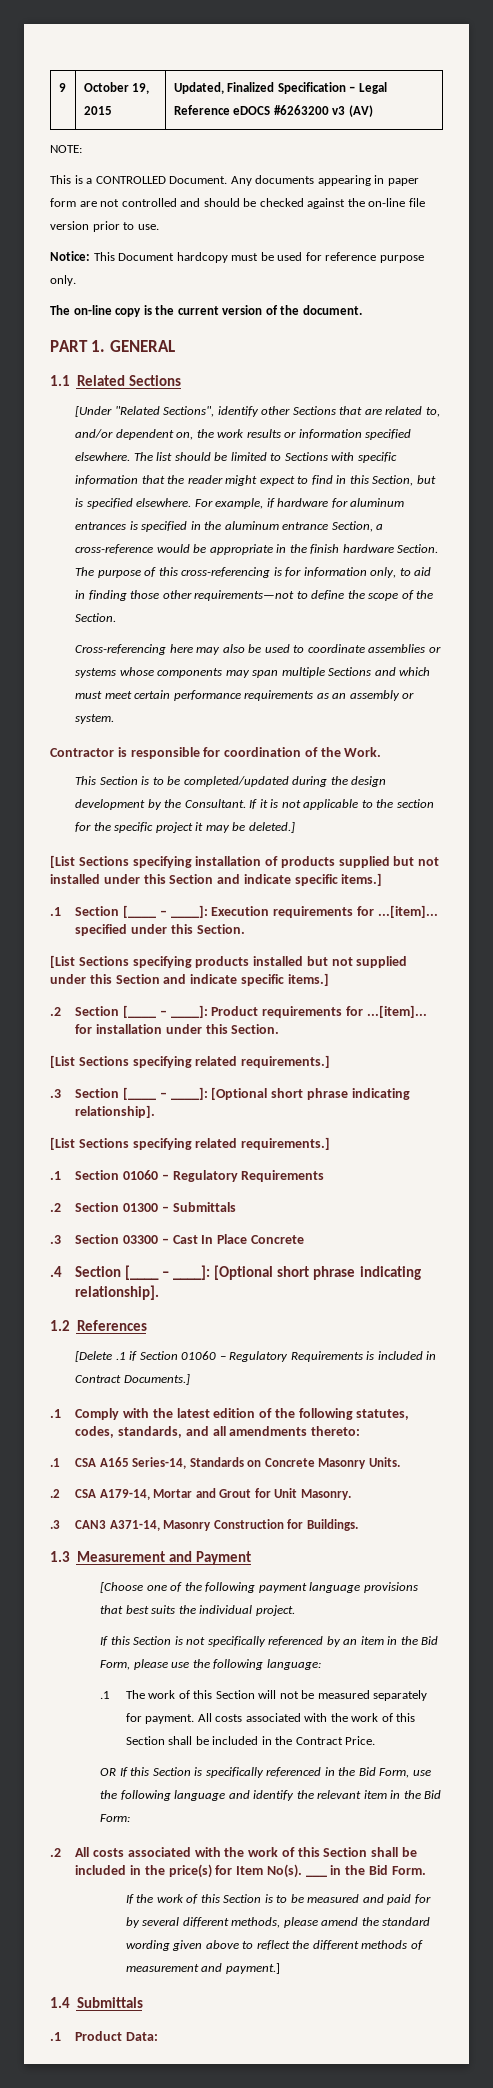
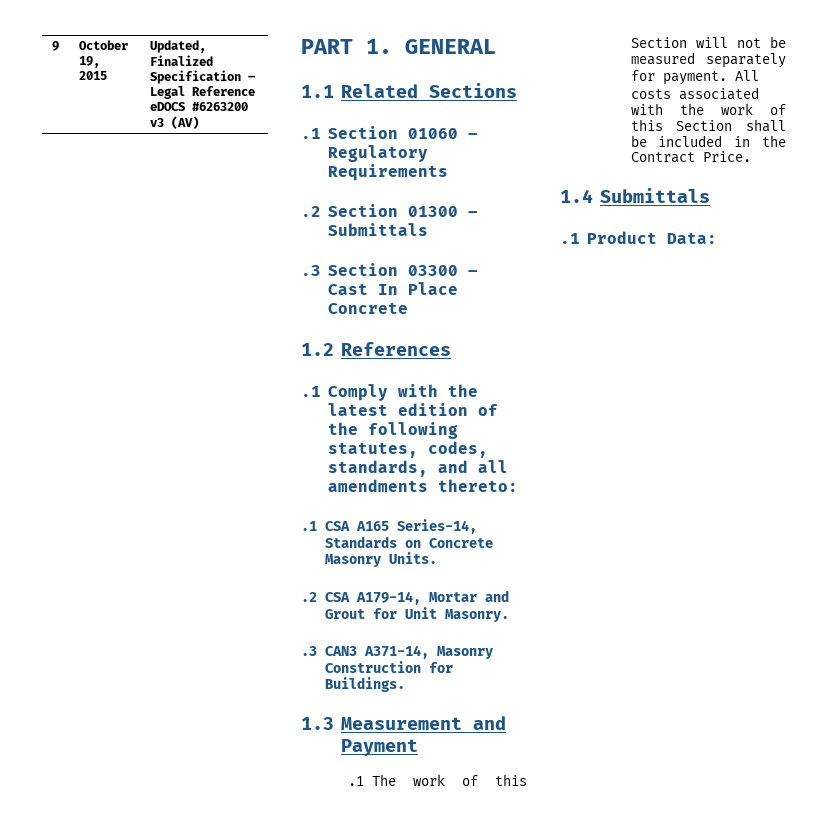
[50,145,82,153] [50,175,419,186] [50,198,425,209] [50,221,159,232] [50,251,424,263] [50,275,76,286] [50,305,362,317] // NOTE: // This is a CONTROLLED Document. Any documents appearing in paper form are not controlled and should be checked against the on-line file version prior to use. // Notice: This Document hardcopy must be used for reference purpose only. // The on-line copy is the current version of the document. -> (199, 122) none
[75,406,440,417] [75,429,412,440] [75,452,397,463] [75,475,436,486] [75,498,405,509] [75,521,384,532] [75,544,439,555] [75,567,432,578] [75,590,434,601] [75,613,117,622] [75,644,441,655] [75,667,431,678] [75,690,415,701] [75,714,115,724] [50,747,382,759] [75,776,387,787] [75,799,434,810] [75,822,295,833] [50,855,440,868] [50,873,383,886] [50,905,438,918] [75,924,245,936] [50,955,408,968] [50,973,329,986] [50,1005,427,1018] [75,1024,280,1034] [50,1055,331,1068] [50,1087,410,1100] [75,1105,156,1118] [50,1137,331,1150] // [Under "Related Sections", identify other Sections that are related to, and/or dependent on, the work results or information specified elsewhere. The list should be limited to Sections with specific information that the reader might expect to find in this Section, but is specified elsewhere. For example, if hardware for aluminum entrances is specified in the aluminum entrance Section, a cross-reference would be appropriate in the finish hardware Section. The purpose of this cross-referencing is for information only, to aid in finding those other requirements—not to define the scope of the Section. // Cross-referencing here may also be used to coordinate assemblies or systems whose components may span multiple Sections and which must meet certain performance requirements as an assembly or system. // Contractor is responsible for coordination of the Work. // This Section is to be completed/updated during the design development by the Consultant. If it is not applicable to the section for the specific project it may be deleted.] // [List Sections specifying installation of products supplied but not installed under this Section and indicate specific items.] // .1 Section [____ – ____]: Execution requirements for ...[item]... specified under this Section. // [List Sections specifying products installed but not supplied under this Section and indicate specific items.] // .2 Section [____ – ____]: Product requirements for ...[item]... for installation under this Section. // [List Sections specifying related requirements.] // .3 Section [____ – ____]: [Optional short phrase indicating relationship]. // [List Sections specifying related requirements.] -> (517, 90) none
[50,1265,421,1280] [75,1285,160,1300] [50,1320,147,1331] [75,1351,437,1362] [75,1374,190,1385] .4 Section [____ – ____]: [Optional short phrase indicating relationship]. // 1.2 References // [Delete .1 if Section 01060 – Regulatory Requirements is included in Contract Documents.] -> [301,342,451,356] 1.2 References
[100,1582,418,1593] [100,1605,295,1616] [100,1636,439,1647] [100,1659,321,1670] // [Choose one of the following payment language provisions that best suits the individual project. // If this Section is not specifically referenced by an item in the Bid Form, please use the following language: -> (418, 747) none
[100,1767,431,1778] [100,1790,442,1801] [100,1814,131,1822] [50,1847,417,1857] [75,1864,327,1878] [330,1865,426,1875] [125,1894,431,1905] [125,1917,431,1928] [125,1940,423,1951] [125,1963,280,1974] // OR If this Section is specifically referenced in the Bid Form, use the following language and identify the relevant item in the Bid Form: // .2 All costs associated with the work of this Section shall be included in the price(s) for Item No(s). ___ in the Bid Form. // If the work of this Section is to be measured and paid for by several different methods, please amend the standard wording given above to reflect the different methods of measurement and payment.] -> (751, 156) none

